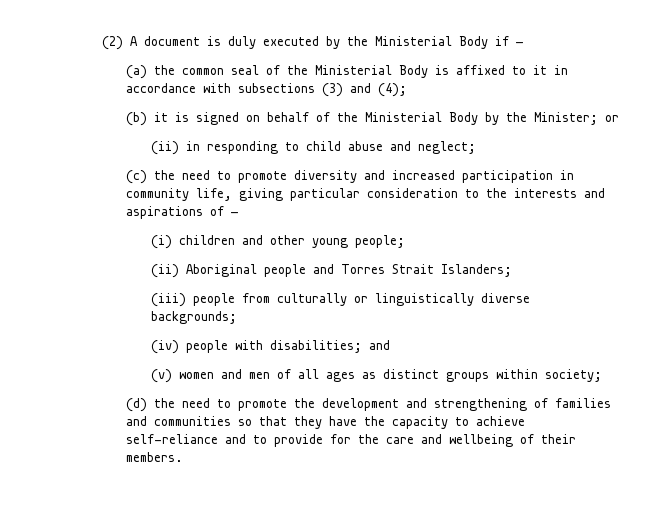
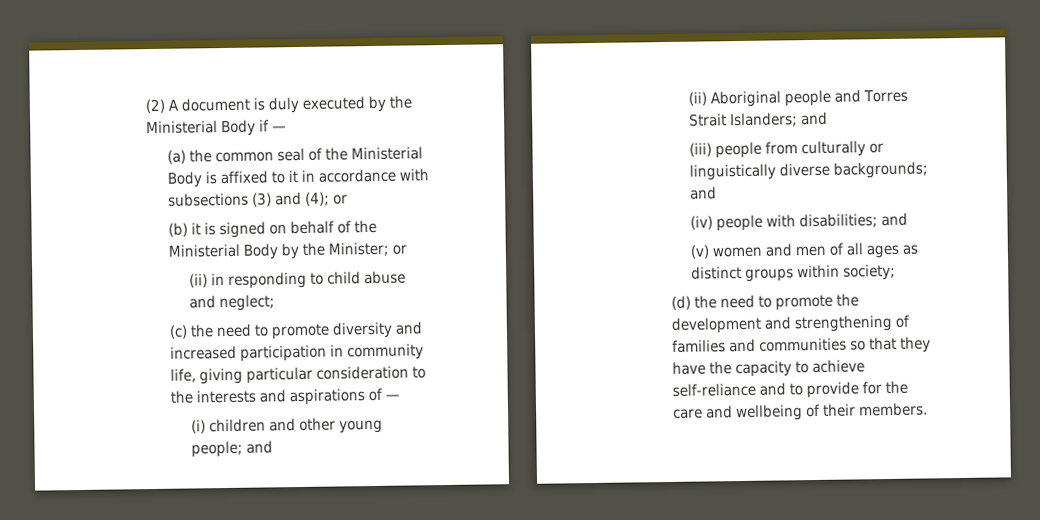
(408, 90) none -> [332,194,348,205] or
(406, 241) none -> [245,440,273,454] and
(513, 270) none -> [800,111,828,126] and
(238, 317) none -> [689,186,717,200] and

